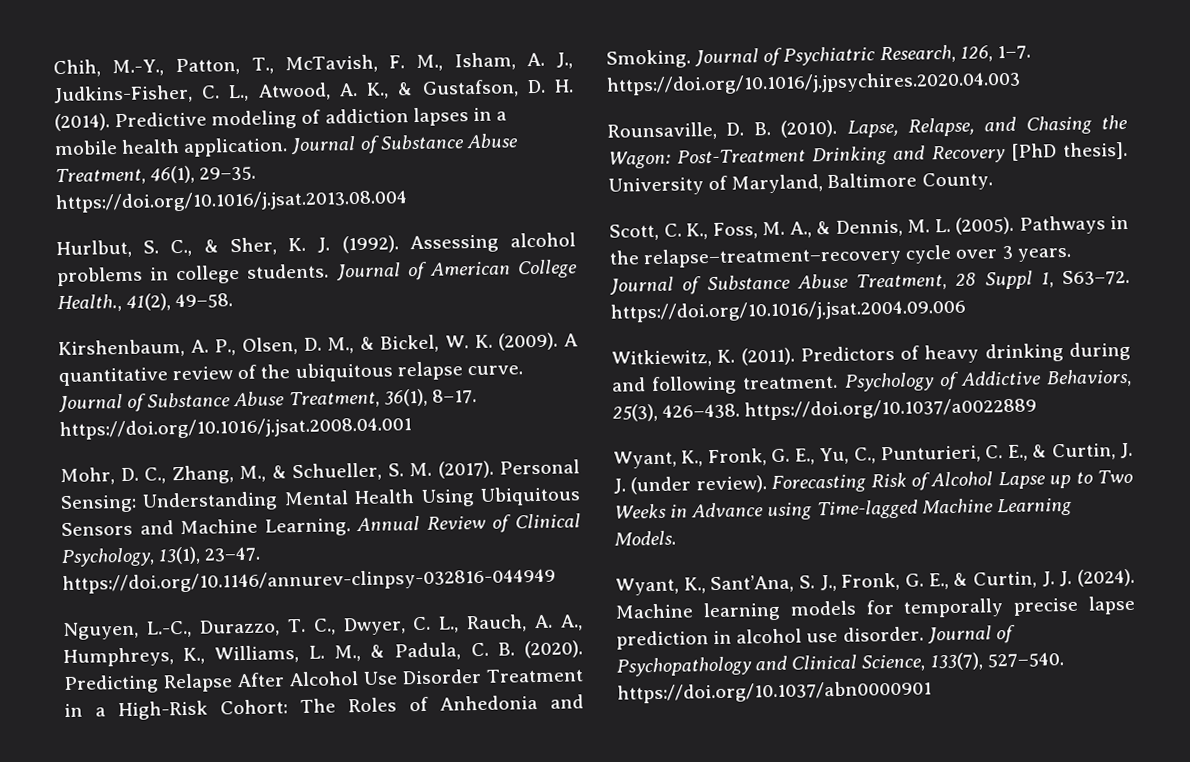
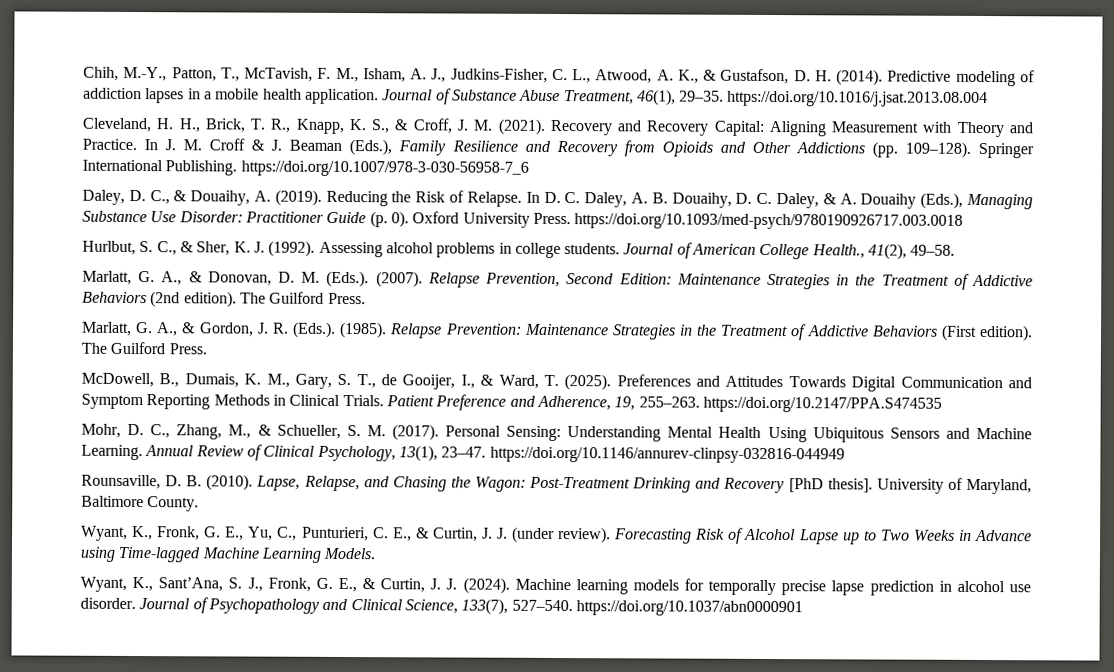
(408, 201) none -> [82,117,1034,138] [82,138,1034,159] [82,159,529,177] [82,189,1033,210] [82,210,964,230] // Cleveland, H. H., Brick, T. R., Knapp, K. S., & Croff, J. M. (2021). Recovery and Recovery Capital: Aligning Measurement with Theory and Practice. In J. M. Croff & J. Beaman (Eds.), Family Resilience and Recovery from Opioids and Other Addictions (pp. 109–128). Springer International Publishing. https://doi.org/10.1007/978-3-030-56958-7_6 // Daley, D. C., & Douaihy, A. (2019). Reducing the Risk of Relapse. In D. C. Daley, A. B. Douaihy, D. C. Daley, & A. Douaihy (Eds.), Managing Substance Use Disorder: Practitioner Guide (p. 0). Oxford University Press. https://doi.org/10.1093/med-psych/9780190926717.003.0018
[58,332,578,359] [58,361,523,387] [58,388,477,413] [59,416,412,441] Kirshenbaum, A. P., Olsen, D. M., & Bickel, W. K. (2009). A quantitative review of the ubiquitous relapse curve. Journal of Substance Abuse Treatment, 36(1), 8–17. https://doi.org/10.1016/j.jsat.2008.04.001 -> [82,270,1033,290] [82,291,366,308] [81,321,1033,342] [81,341,207,355] [81,372,1033,392] [81,393,942,413] Marlatt, G. A., & Donovan, D. M. (Eds.). (2007). Relapse Prevention, Second Edition: Maintenance Strategies in the Treatment of Addictive Behaviors (2nd edition). The Guilford Press. // Marlatt, G. A., & Gordon, J. R. (Eds.). (1985). Relapse Prevention: Maintenance Strategies in the Treatment of Addictive Behaviors (First edition). The Guilford Press. // McDowell, B., Dumais, K. M., Gary, S. T., de Gooijer, I., & Ward, T. (2025). Preferences and Attitudes Towards Digital Communication and Symptom Reporting Methods in Clinical Trials. Patient Preference and Adherence, 19, 255–263. https://doi.org/10.2147/PPA.S474535
[63,614,584,641] [63,640,583,668] [63,668,585,695] [64,694,584,721] [606,44,1031,69] [606,70,1021,96] // Nguyen, L.-C., Durazzo, T. C., Dwyer, C. L., Rauch, A. A., Humphreys, K., Williams, L. M., & Padula, C. B. (2020). Predicting Relapse After Alcohol Use Disorder Treatment in a High-Risk Cohort: The Roles of Anhedonia and Smoking. Journal of Psychiatric Research, 126, 1–7. https://doi.org/10.1016/j.jpsychires.2020.04.003 -> (845, 455) none
[609,215,1129,241] [609,244,1072,269] [609,269,1130,295] [610,298,966,323] [611,341,1131,368] [611,368,1132,396] [612,397,1038,422] // Scott, C. K., Foss, M. A., & Dennis, M. L. (2005). Pathways in the relapse–treatment–recovery cycle over 3 years. Journal of Substance Abuse Treatment, 28 Suppl 1, S63–72. https://doi.org/10.1016/j.jsat.2004.09.006 // Witkiewitz, K. (2011). Predictors of heavy drinking during and following treatment. Psychology of Addictive Behaviors, 25(3), 426–438. https://doi.org/10.1037/a0022889 -> (200, 504) none

